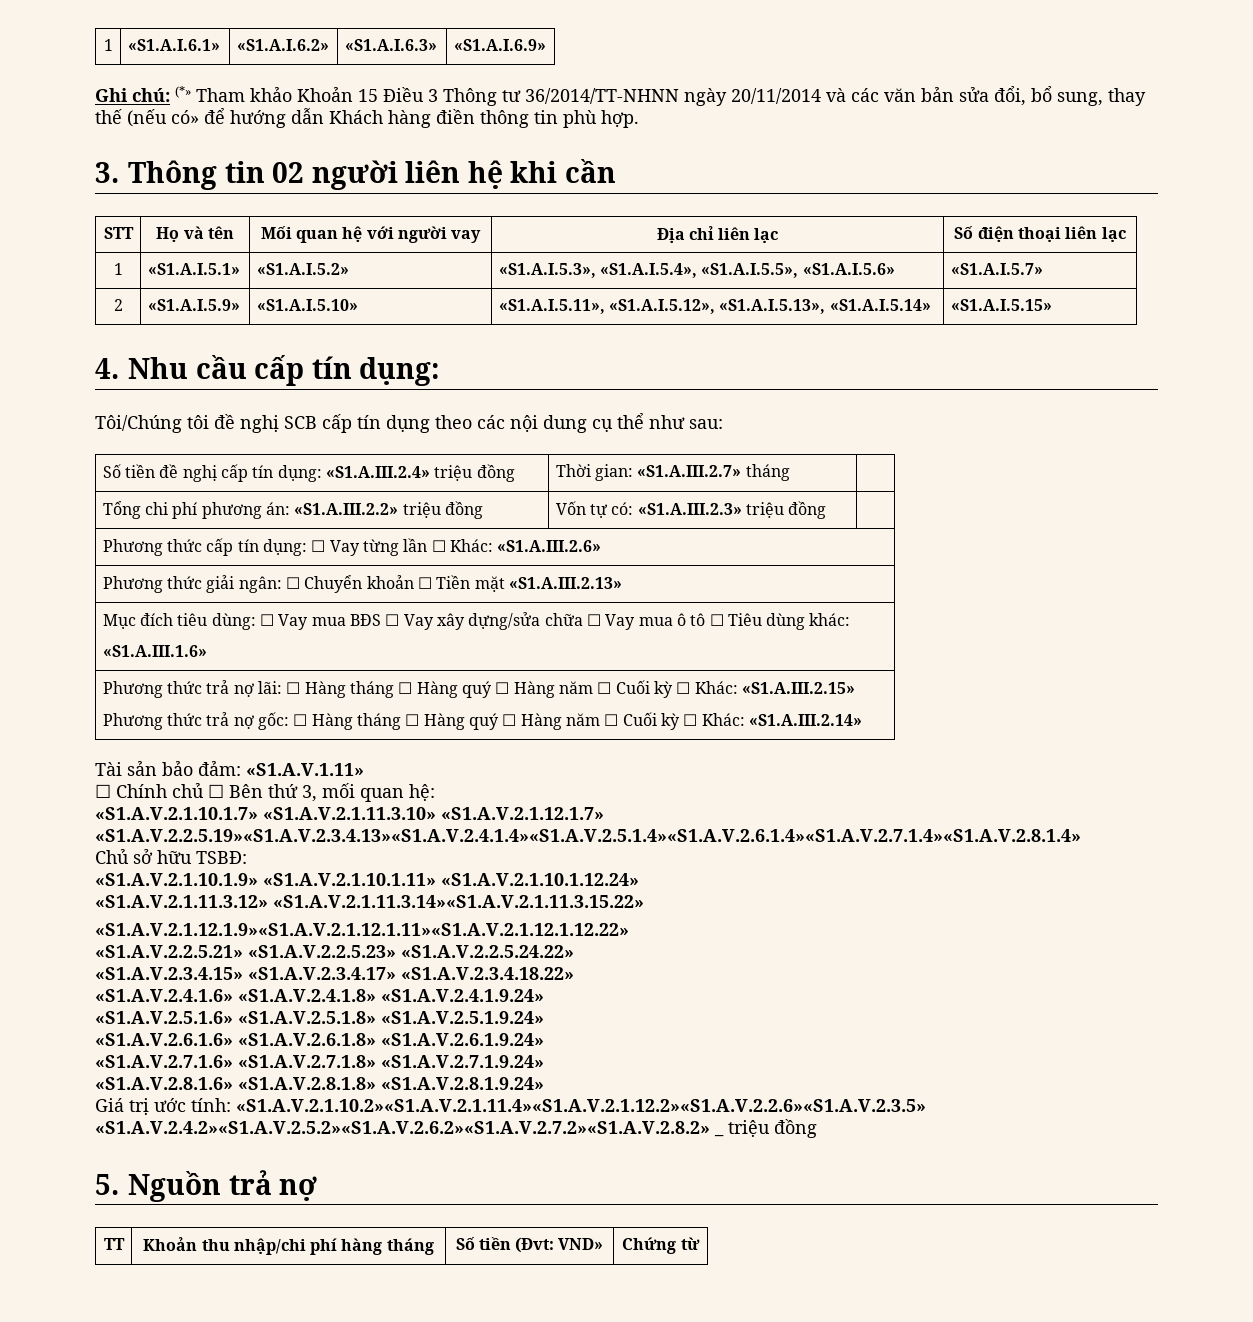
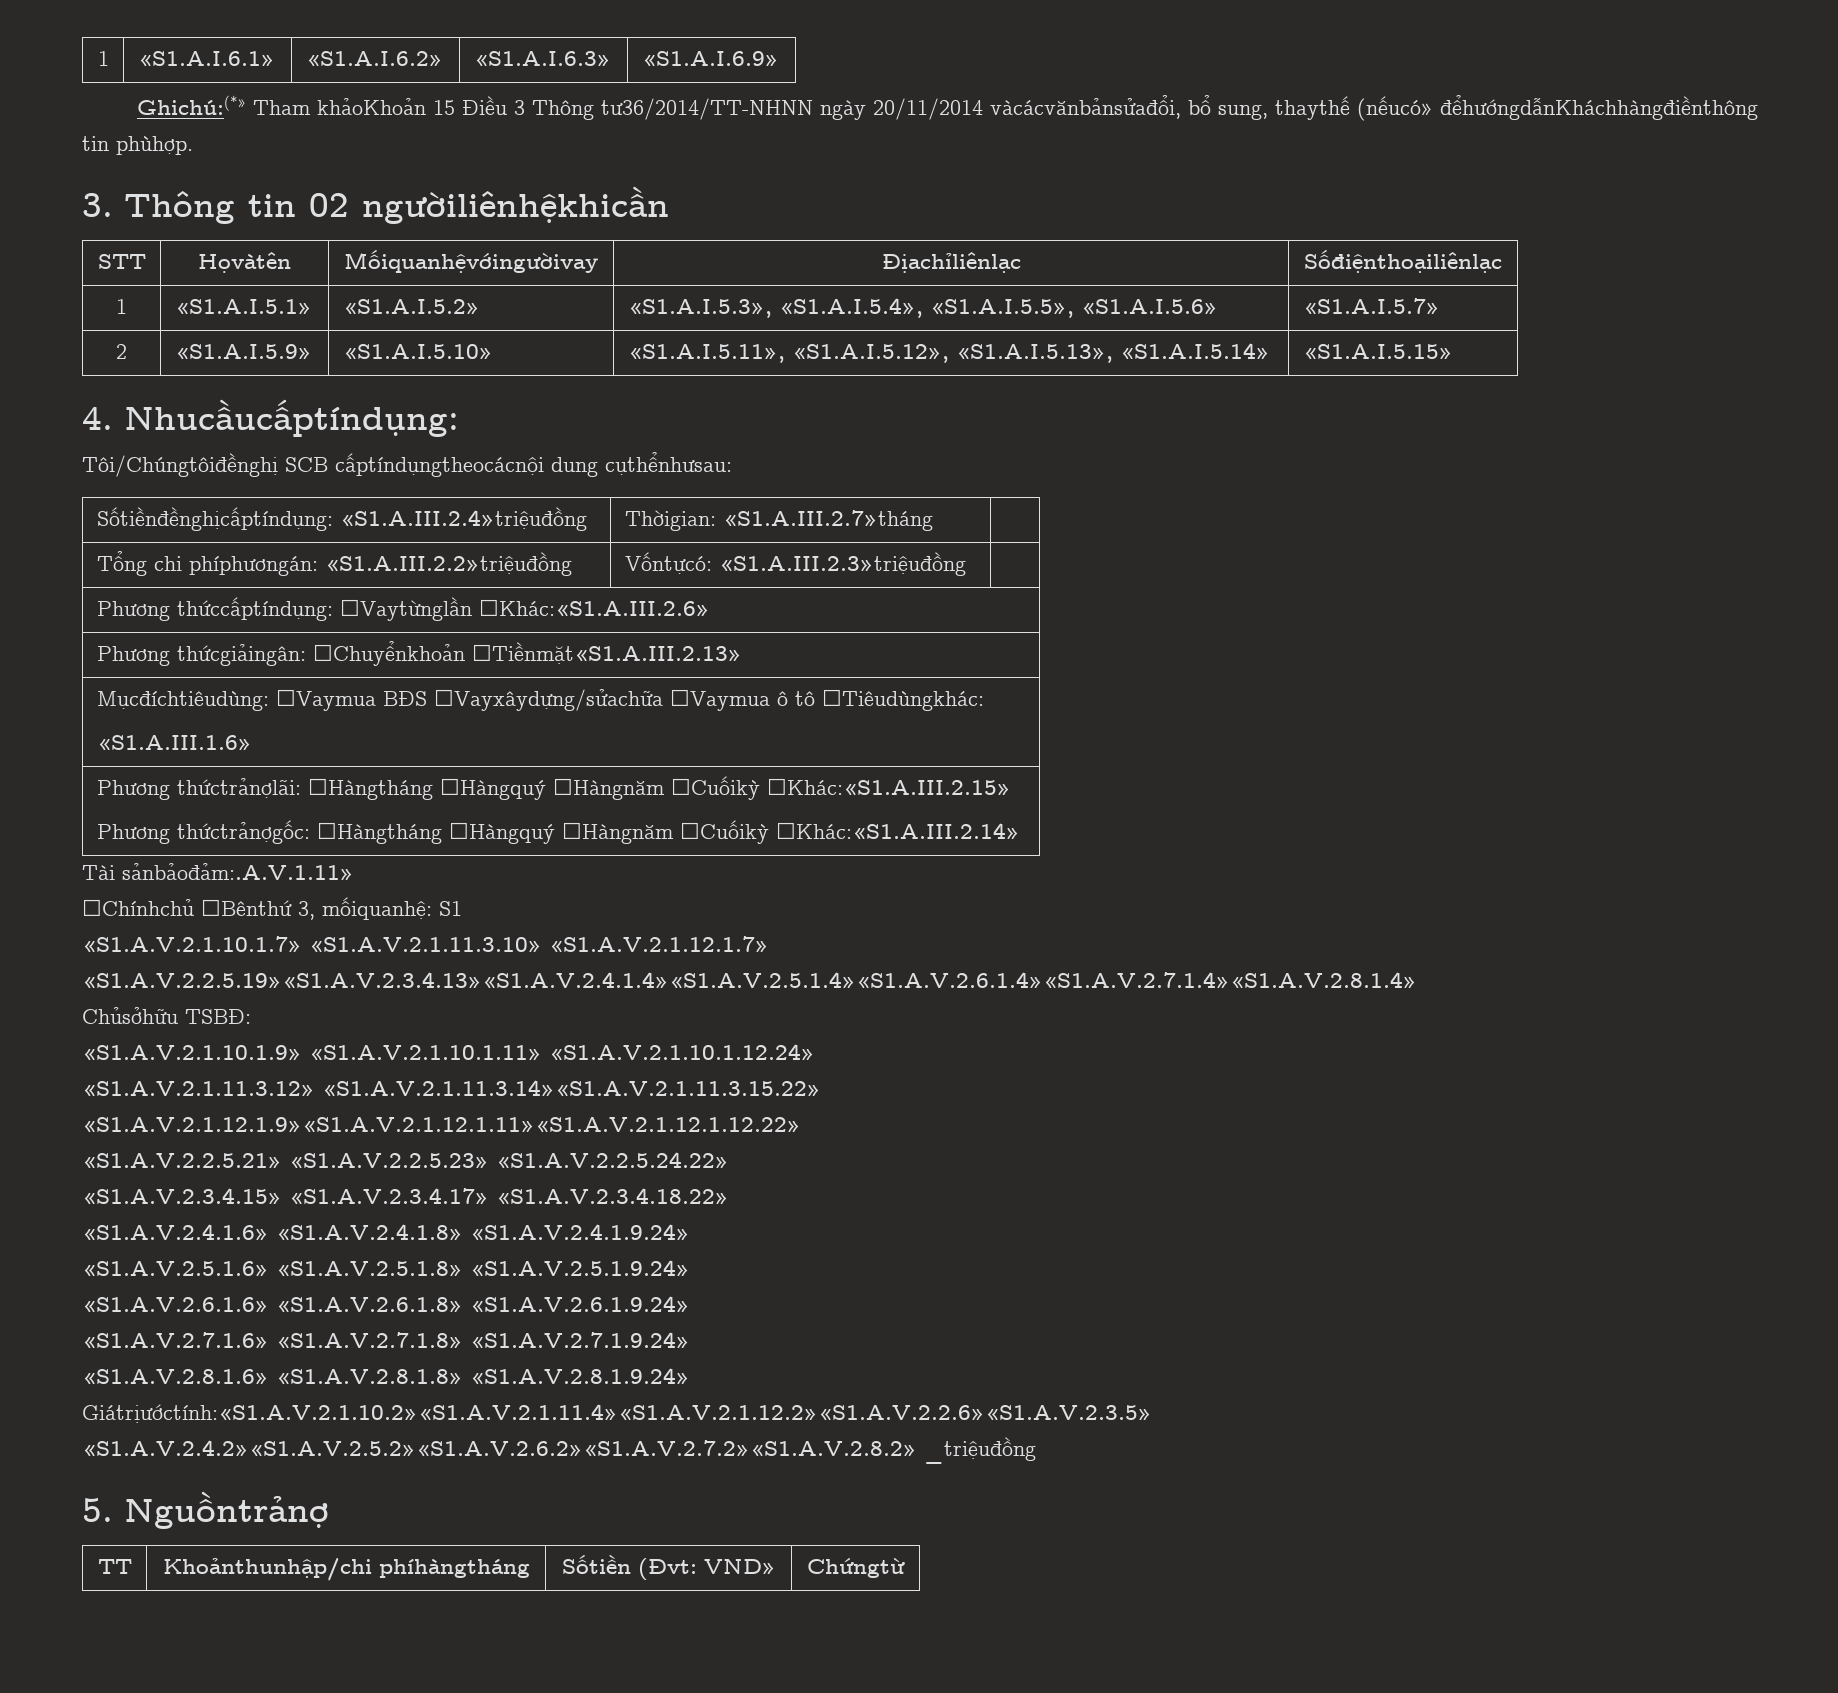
[95,86,1146,106] [95,108,639,128] [95,159,616,190] [103,227,134,239] [156,226,234,242] [260,226,482,243] [656,226,779,243] [954,226,1126,242] Ghi chú: (*» Tham khảo Khoản 15 Điều 3 Thông tư 36/2014/TT-NHNN ngày 20/11/2014 và các văn bản sửa đổi, bổ sung, thay thế (nếu có» để hướng dẫn Khách hàng điền thông tin phù hợp. // 3. Thông tin 02 người liên hệ khi cần // STT | Họ và tên | Mối quan hệ với người vay | Địa chỉ liên lạc | Số điện thoại liên lạc -> [137,95,1759,121] [82,136,193,155] [82,186,669,224] [97,254,146,269] [198,252,291,273] [344,250,598,273] [881,252,1021,273] [1304,250,1502,273] Ghichú:(*» Tham khảoKhoản 15 Điều 3 Thông tư36/2014/TT-NHNN ngày 20/11/2014 vàcácvănbảnsửađổi, bổ sung, thaythế (nếucó» đểhướngdẫnKháchhàngđiềnthông tin phùhợp. // 3. Thông tin 02 ngườiliênhệkhicần // STT | Họvàtên | Mốiquanhệvớingườivay | Địachỉliênlạc | Sốđiệnthoạiliênlạc
[128,355,441,386] [95,413,723,433] [102,464,515,482] [555,464,790,481] [102,501,483,519] [555,501,827,519] [102,538,602,556] [102,575,622,593] [102,612,851,630] [102,645,207,657] [102,680,855,698] [102,712,862,730] [95,761,364,776] [95,783,435,802] Nhu cầu cấp tín dụng: // Tôi/Chúng tôi đề nghị SCB cấp tín dụng theo các nội dung cụ thể như sau: // Số tiền đề nghị cấp tín dụng: «S1.A.III.2.4» triệu đồng | Thời gian: «S1.A.III.2.7» tháng | // Tổng chi phí phương án: «S1.A.III.2.2» triệu đồng | Vốn tự có: «S1.A.III.2.3» triệu đồng | // Phương thức cấp tín dụng: ☐ Vay từng lần ☐ Khác: «S1.A.III.2.6» // Phương thức giải ngân: ☐ Chuyển khoản ☐ Tiền mặt «S1.A.III.2.13» // Mục đích tiêu dùng: ☐ Vay mua BĐS ☐ Vay xây dựng/sửa chữa ☐ Vay mua ô tô ☐ Tiêu dùng khác: // «S1.A.III.1.6» // Phương thức trả nợ lãi: ☐ Hàng tháng ☐ Hàng quý ☐ Hàng năm ☐ Cuối kỳ ☐ Khác: «S1.A.III.2.15» // Phương thức trả nợ gốc: ☐ Hàng tháng ☐ Hàng quý ☐ Hàng năm ☐ Cuối kỳ ☐ Khác: «S1.A.III.2.14» // Tài sản bảo đảm: «S1.A.V.1.11» // ☐ Chính chủ ☐ Bên thứ 3, mối quan hệ: -> [123,399,459,437] [82,452,732,477] [96,507,587,531] [624,510,933,531] [96,551,572,576] [624,552,966,576] [96,597,710,621] [96,641,742,666] [96,689,984,711] [96,735,252,750] [96,776,1011,800] [96,820,1020,844] [82,863,354,880] [82,897,462,920] Nhucầucấptíndụng: // Tôi/Chúngtôiđềnghị SCB cấptíndụngtheocácnội dung cụthểnhưsau: // Sốtiềnđềnghịcấptíndụng: «S1.A.III.2.4»triệuđồng | Thờigian: «S1.A.III.2.7»tháng | // Tổng chi phíphươngán: «S1.A.III.2.2»triệuđồng | Vốntựcó: «S1.A.III.2.3»triệuđồng | // Phương thứccấptíndụng: ☐Vaytừnglần ☐Khác:«S1.A.III.2.6» // Phương thứcgiảingân: ☐Chuyểnkhoản ☐Tiềnmặt«S1.A.III.2.13» // Mụcđíchtiêudùng: ☐Vaymua BĐS ☐Vayxâydựng/sửachữa ☐Vaymua ô tô ☐Tiêudùngkhác: // «S1.A.III.1.6» // Phương thứctrảnợlãi: ☐Hàngtháng ☐Hàngquý ☐Hàngnăm ☐Cuốikỳ ☐Khác:«S1.A.III.2.15» // Phương thứctrảnợgốc: ☐Hàngtháng ☐Hàngquý ☐Hàngnăm ☐Cuốikỳ ☐Khác:«S1.A.III.2.14» // Tài sảnbảođảm:.A.V.1.11» // ☐Chínhchủ ☐Bênthứ 3, mốiquanhệ: S1
[95,849,192,864] Chủ sở hữu -> [82,1007,178,1024] Chủsởhữu
[95,1098,926,1115] [95,1121,710,1134] [714,1119,817,1138] [95,1170,318,1202] [103,1238,125,1250] [143,1237,434,1255] [455,1237,511,1250] Giá trị ước tính: «S1.A.V.2.1.10.2»«S1.A.V.2.1.11.4»«S1.A.V.2.1.12.2»«S1.A.V.2.2.6»«S1.A.V.2.3.5» «S1.A.V.2.4.2»«S1.A.V.2.5.2»«S1.A.V.2.6.2»«S1.A.V.2.7.2»«S1.A.V.2.8.2» _ triệu đồng // 5. Nguồn trả nợ // TT | Khoản thu nhập/chi phí hàng tháng | Số tiền -> [82,1404,1152,1423] [82,1437,1036,1464] [82,1491,329,1529] [97,1559,132,1574] [162,1558,530,1581] [561,1555,631,1574] Giátrịướctính:«S1.A.V.2.1.10.2»«S1.A.V.2.1.11.4»«S1.A.V.2.1.12.2»«S1.A.V.2.2.6»«S1.A.V.2.3.5» «S1.A.V.2.4.2»«S1.A.V.2.5.2»«S1.A.V.2.6.2»«S1.A.V.2.7.2»«S1.A.V.2.8.2» _triệuđồng // 5. Nguồntrảnợ // TT | Khoảnthunhập/chi phíhàngtháng | Sốtiền
[622,1237,700,1254] Chứng từ -> [807,1558,905,1578] Chứngtừ

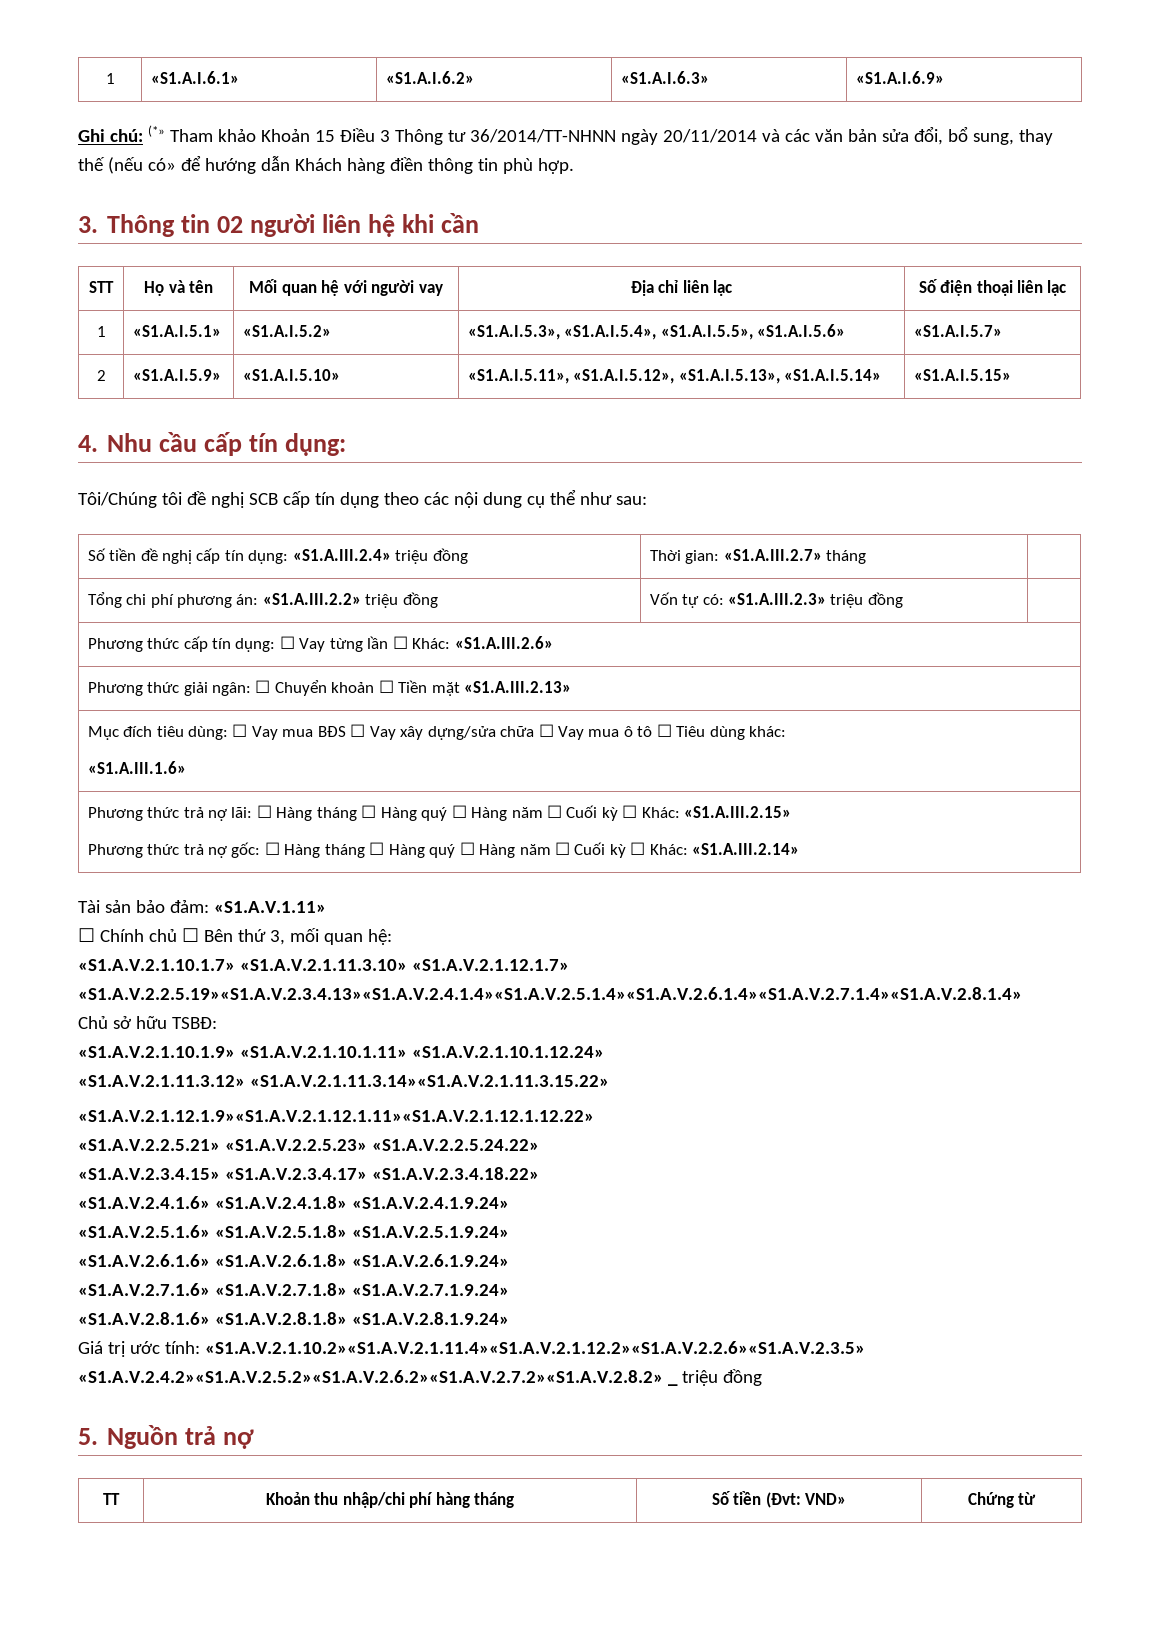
[137,95,1759,121] [82,136,193,155] [82,186,669,224] [97,254,146,269] [198,252,291,273] [344,250,598,273] [881,252,1021,273] [1304,250,1502,273] Ghichú:(*» Tham khảoKhoản 15 Điều 3 Thông tư36/2014/TT-NHNN ngày 20/11/2014 vàcácvănbảnsửađổi, bổ sung, thaythế (nếucó» đểhướngdẫnKháchhàngđiềnthông tin phùhợp. // 3. Thông tin 02 ngườiliênhệkhicần // STT | Họvàtên | Mốiquanhệvớingườivay | Địachỉliênlạc | Sốđiệnthoạiliênlạc -> [78,125,1053,145] [78,155,574,174] [78,213,480,237] [89,281,114,293] [144,280,213,296] [249,279,443,296] [630,280,733,296] [918,279,1067,296] Ghi chú: (*» Tham khảo Khoản 15 Điều 3 Thông tư 36/2014/TT-NHNN ngày 20/11/2014 và các văn bản sửa đổi, bổ sung, thay thế (nếu có» để hướng dẫn Khách hàng điền thông tin phù hợp. // 3. Thông tin 02 người liên hệ khi cần // STT | Họ và tên | Mối quan hệ với người vay | Địa chỉ liên lạc | Số điện thoại liên lạc
[123,399,459,437] [82,452,732,477] [96,507,587,531] [624,510,933,531] [96,551,572,576] [624,552,966,576] [96,597,710,621] [96,641,742,666] [96,689,984,711] [96,735,252,750] [96,776,1011,800] [96,820,1020,844] [82,863,354,880] [82,897,462,920] Nhucầucấptíndụng: // Tôi/Chúngtôiđềnghị SCB cấptíndụngtheocácnội dung cụthểnhưsau: // Sốtiềnđềnghịcấptíndụng: «S1.A.III.2.4»triệuđồng | Thờigian: «S1.A.III.2.7»tháng | // Tổng chi phíphươngán: «S1.A.III.2.2»triệuđồng | Vốntựcó: «S1.A.III.2.3»triệuđồng | // Phương thứccấptíndụng: ☐Vaytừnglần ☐Khác:«S1.A.III.2.6» // Phương thứcgiảingân: ☐Chuyểnkhoản ☐Tiềnmặt«S1.A.III.2.13» // Mụcđíchtiêudùng: ☐Vaymua BĐS ☐Vayxâydựng/sửachữa ☐Vaymua ô tô ☐Tiêudùngkhác: // «S1.A.III.1.6» // Phương thứctrảnợlãi: ☐Hàngtháng ☐Hàngquý ☐Hàngnăm ☐Cuốikỳ ☐Khác:«S1.A.III.2.15» // Phương thứctrảnợgốc: ☐Hàngtháng ☐Hàngquý ☐Hàngnăm ☐Cuốikỳ ☐Khác:«S1.A.III.2.14» // Tài sảnbảođảm:.A.V.1.11» // ☐Chínhchủ ☐Bênthứ 3, mốiquanhệ: S1 -> [107,432,347,456] [78,489,647,508] [87,548,468,564] [649,549,867,564] [87,592,438,608] [649,592,903,608] [87,636,553,652] [87,680,572,696] [87,724,787,740] [87,761,186,774] [87,805,792,821] [87,842,800,858] [78,900,326,913] [78,928,392,945] Nhu cầu cấp tín dụng: // Tôi/Chúng tôi đề nghị SCB cấp tín dụng theo các nội dung cụ thể như sau: // Số tiền đề nghị cấp tín dụng: «S1.A.III.2.4» triệu đồng | Thời gian: «S1.A.III.2.7» tháng | // Tổng chi phí phương án: «S1.A.III.2.2» triệu đồng | Vốn tự có: «S1.A.III.2.3» triệu đồng | // Phương thức cấp tín dụng: ☐ Vay từng lần ☐ Khác: «S1.A.III.2.6» // Phương thức giải ngân: ☐ Chuyển khoản ☐ Tiền mặt «S1.A.III.2.13» // Mục đích tiêu dùng: ☐ Vay mua BĐS ☐ Vay xây dựng/sửa chữa ☐ Vay mua ô tô ☐ Tiêu dùng khác: // «S1.A.III.1.6» // Phương thức trả nợ lãi: ☐ Hàng tháng ☐ Hàng quý ☐ Hàng năm ☐ Cuối kỳ ☐ Khác: «S1.A.III.2.15» // Phương thức trả nợ gốc: ☐ Hàng tháng ☐ Hàng quý ☐ Hàng năm ☐ Cuối kỳ ☐ Khác: «S1.A.III.2.14» // Tài sản bảo đảm: «S1.A.V.1.11» // ☐ Chính chủ ☐ Bên thứ 3, mối quan hệ:
[82,1007,178,1024] Chủsởhữu -> [78,1016,167,1029] Chủ sở hữu
[82,1404,1152,1423] [82,1437,1036,1464] [82,1491,329,1529] [97,1559,132,1574] [162,1558,530,1581] [561,1555,631,1574] Giátrịướctính:«S1.A.V.2.1.10.2»«S1.A.V.2.1.11.4»«S1.A.V.2.1.12.2»«S1.A.V.2.2.6»«S1.A.V.2.3.5» «S1.A.V.2.4.2»«S1.A.V.2.5.2»«S1.A.V.2.6.2»«S1.A.V.2.7.2»«S1.A.V.2.8.2» _triệuđồng // 5. Nguồntrảnợ // TT | Khoảnthunhập/chi phíhàngtháng | Sốtiền -> [78,1341,865,1357] [78,1370,663,1383] [667,1369,762,1386] [78,1425,255,1449] [103,1493,120,1505] [265,1492,515,1508] [711,1491,762,1505] Giá trị ước tính: «S1.A.V.2.1.10.2»«S1.A.V.2.1.11.4»«S1.A.V.2.1.12.2»«S1.A.V.2.2.6»«S1.A.V.2.3.5» «S1.A.V.2.4.2»«S1.A.V.2.5.2»«S1.A.V.2.6.2»«S1.A.V.2.7.2»«S1.A.V.2.8.2» _ triệu đồng // 5. Nguồn trả nợ // TT | Khoản thu nhập/chi phí hàng tháng | Số tiền
[807,1558,905,1578] Chứngtừ -> [967,1492,1037,1508] Chứng từ

